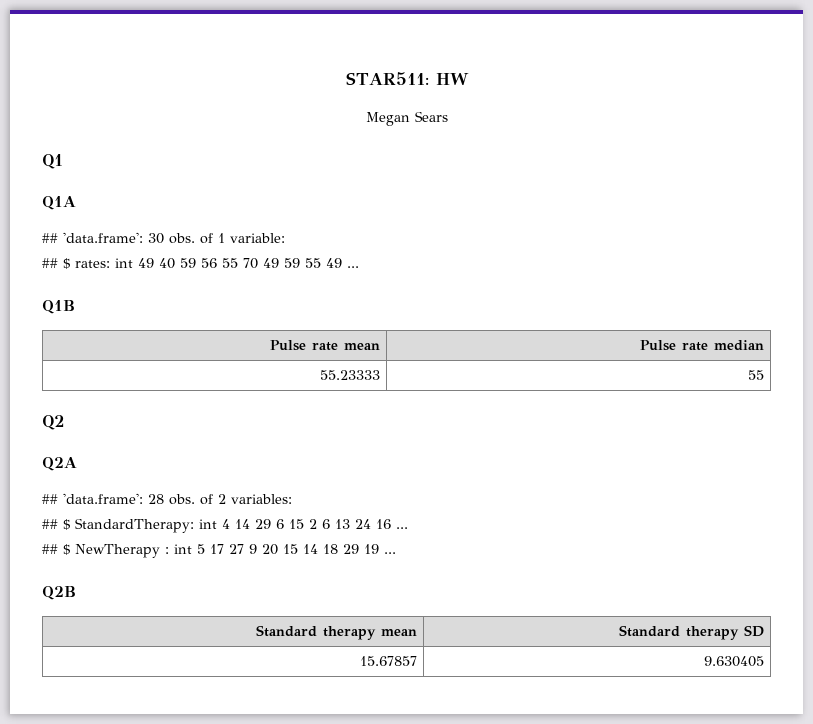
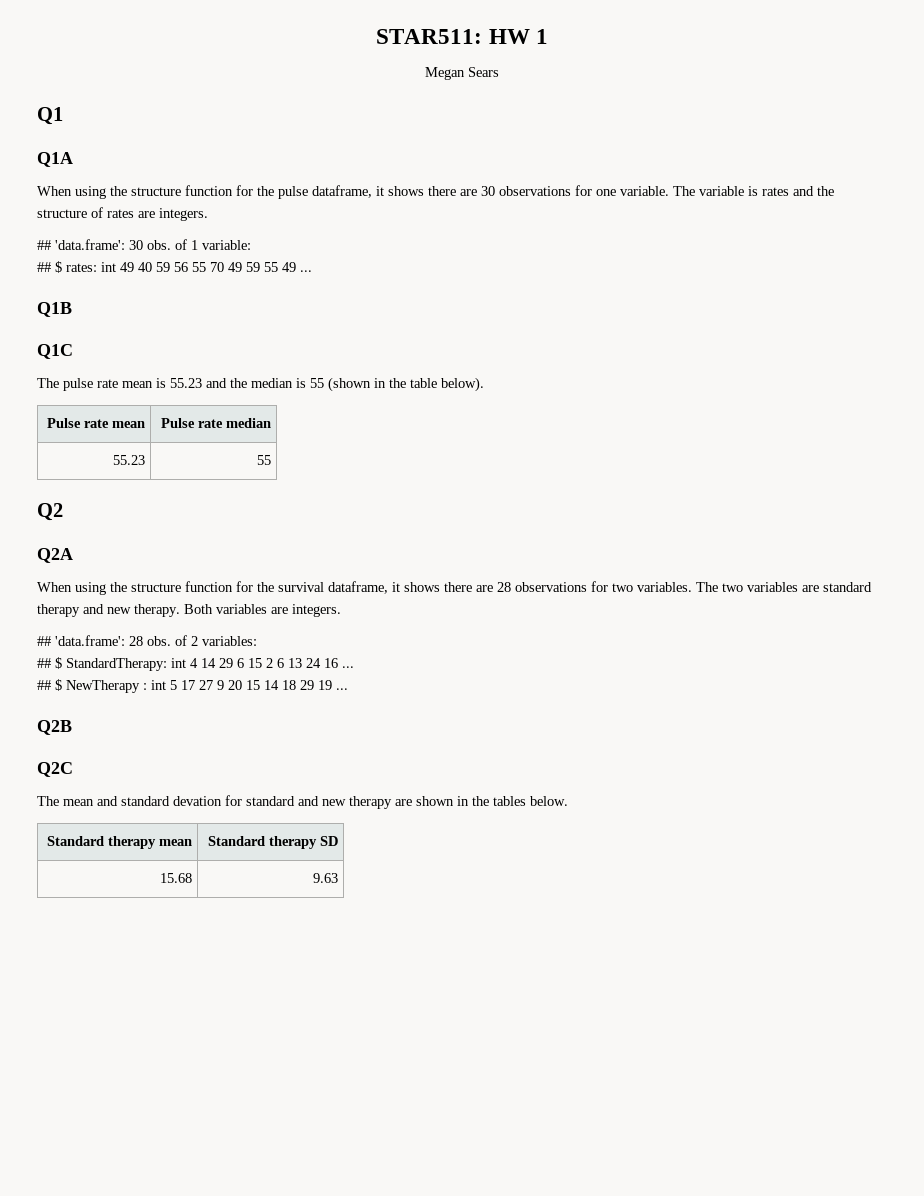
(469, 79) none -> [535,29,548,44] 1
(76, 203) none -> [37,185,834,199] [37,207,208,221] // When using the structure function for the pulse dataframe, it shows there are 30 observations for one variable. The variable is rates and the structure of rates are integers.
(75, 307) none -> [37,344,73,359] [37,377,484,392] // Q1C // The pulse rate mean is 55.23 and the median is 55 (shown in the table below).
[319,370,380,380] 55.23333 -> [112,455,145,465] 55.23
(77, 464) none -> [37,581,872,595] [37,604,341,617] // When using the structure function for the survival dataframe, it shows there are 28 observations for two variables. The two variables are standard therapy and new therapy. Both variables are integers.
(76, 593) none -> [37,762,73,777] [37,795,568,809] // Q2C // The mean and standard devation for standard and new therapy are shown in the tables below.
[359,656,417,666] [703,656,764,667] 15.67857 | 9.630405 -> [159,873,192,883] [312,873,338,883] 15.68 | 9.63

